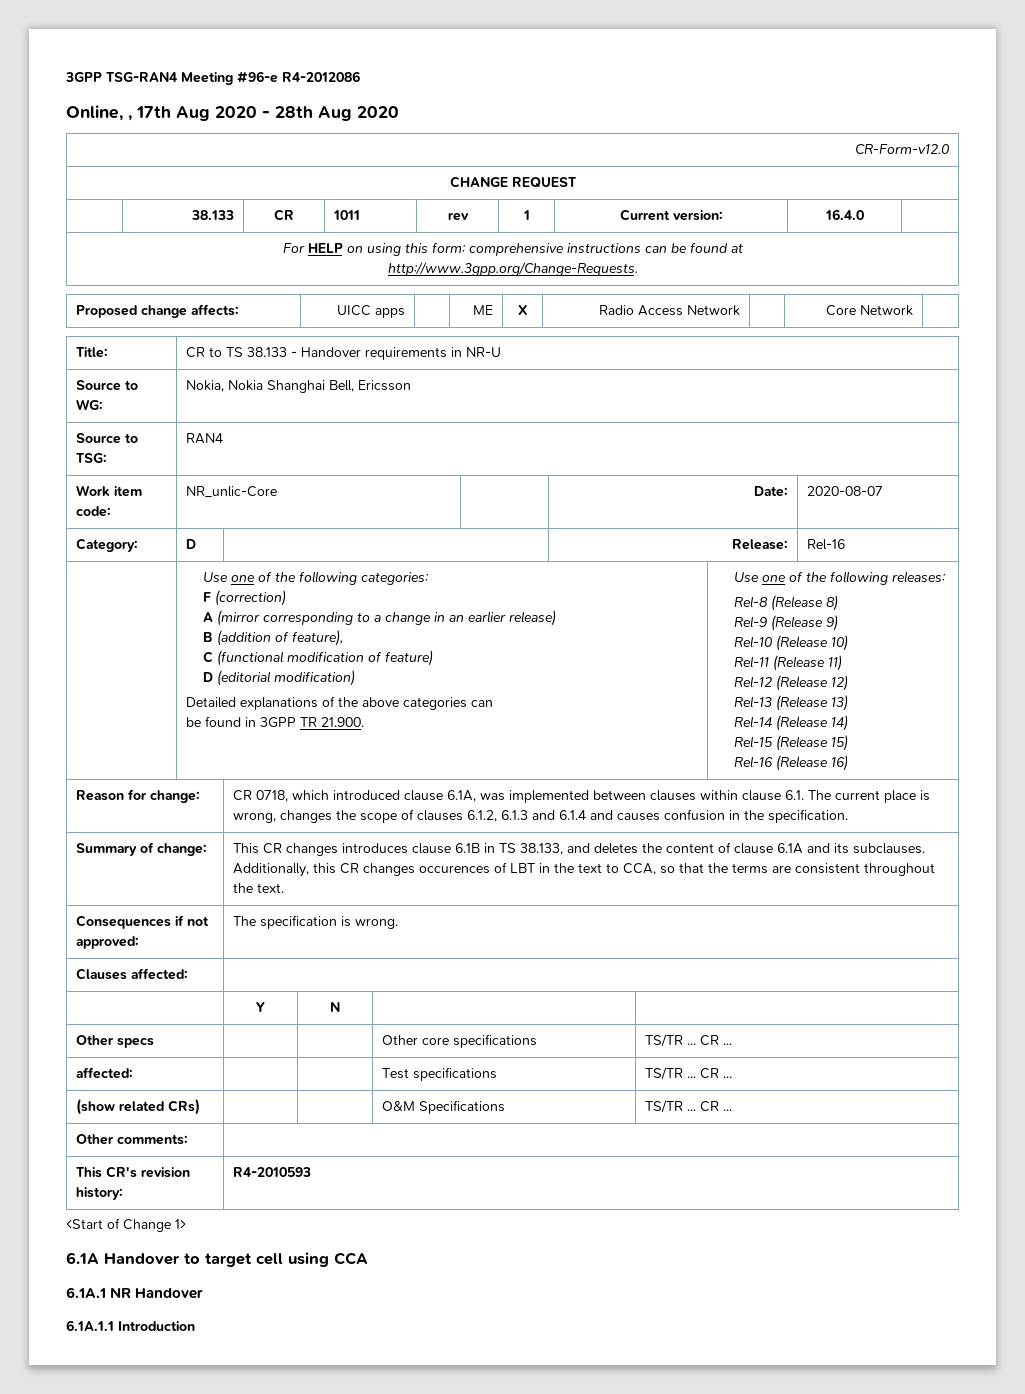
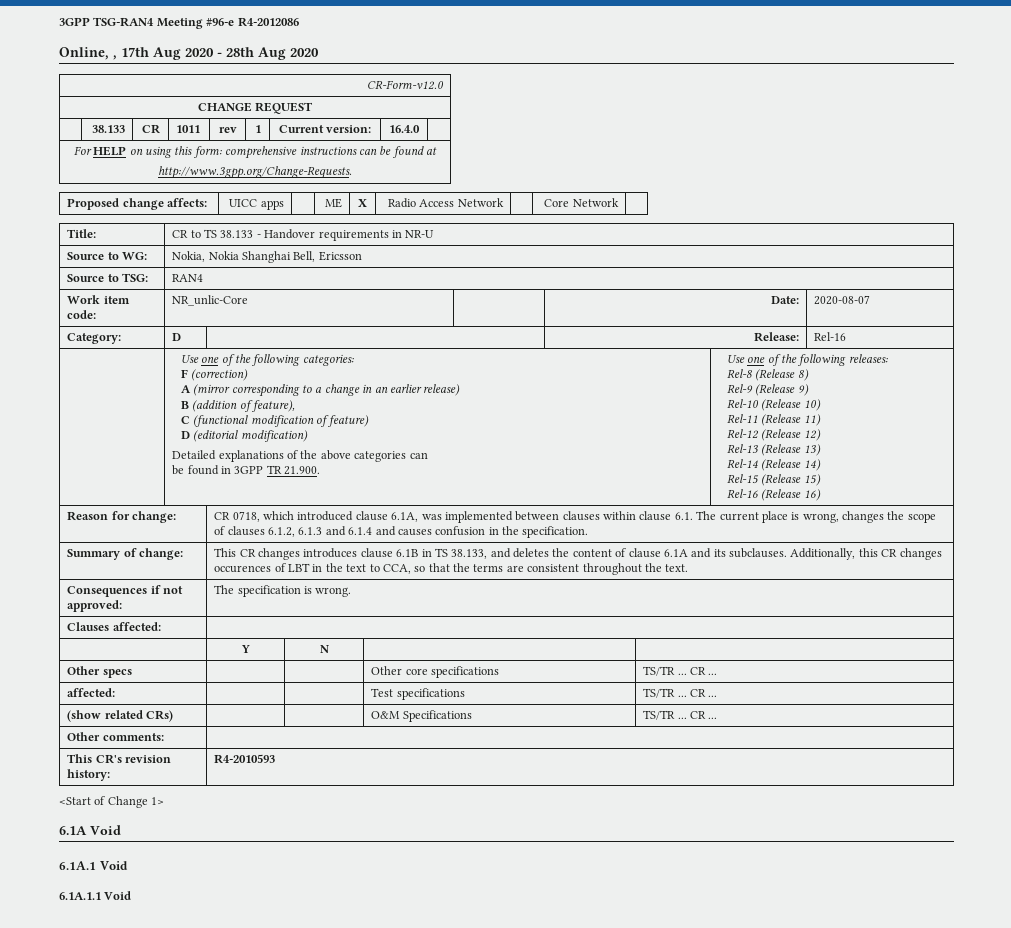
[104,1252,368,1267] Handover to target cell using CCA -> [90,825,121,835] Void
[110,1288,204,1299] NR Handover -> [99,861,128,870] Void
[118,1321,195,1331] Introduction -> [104,891,132,900] Void

